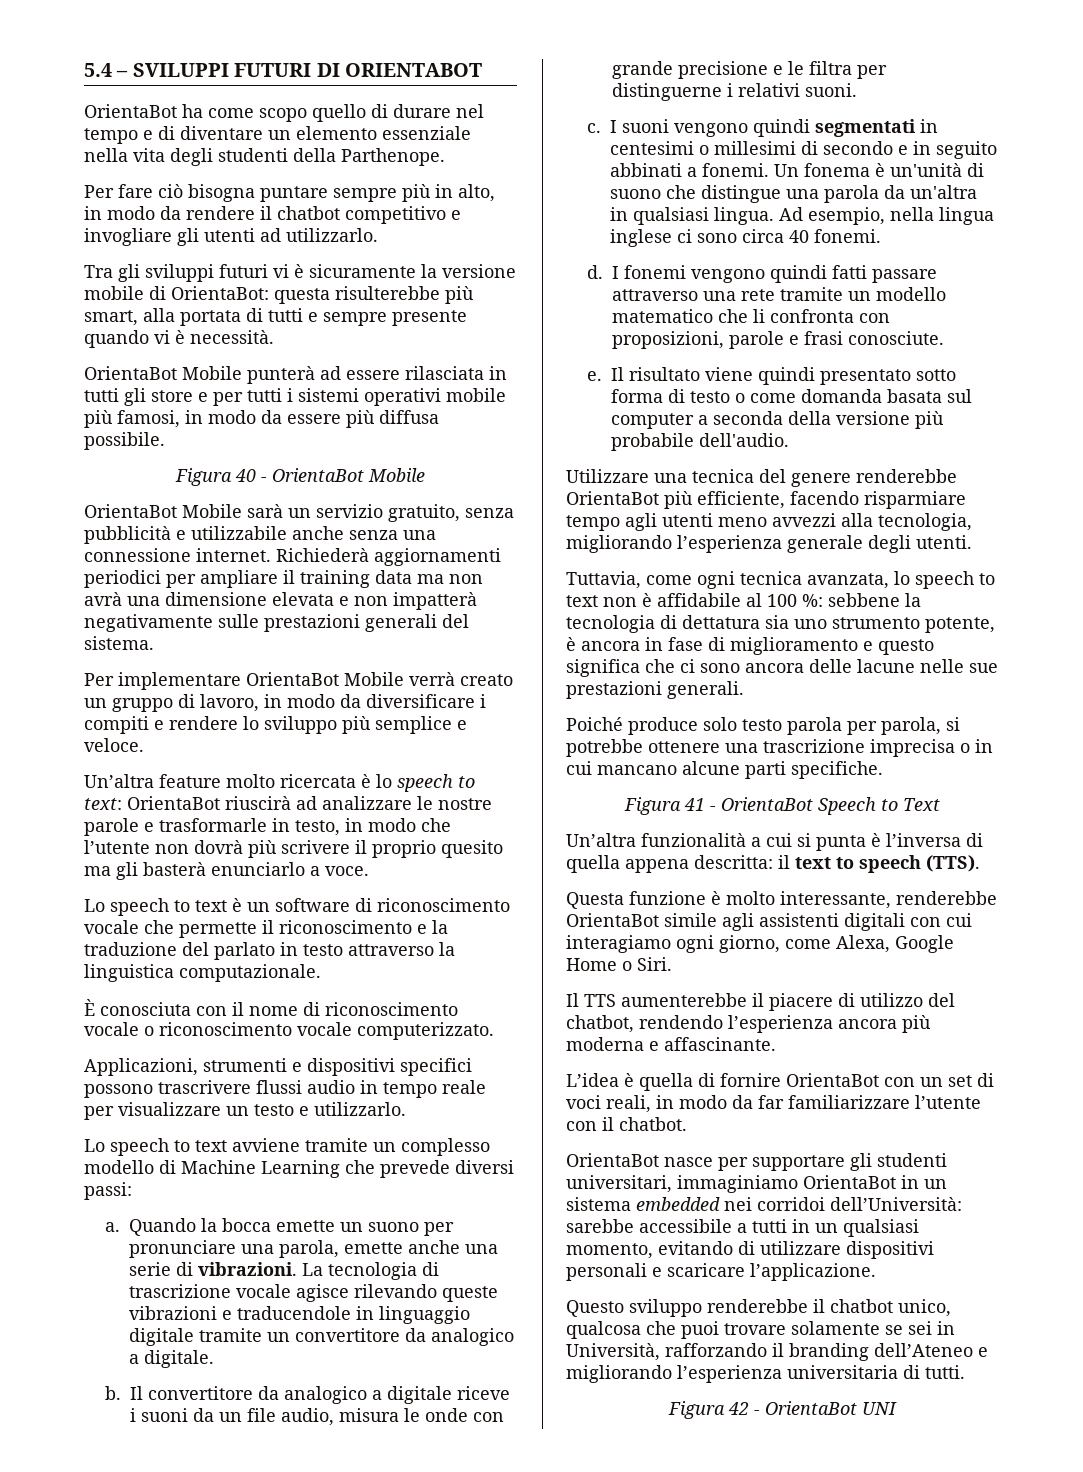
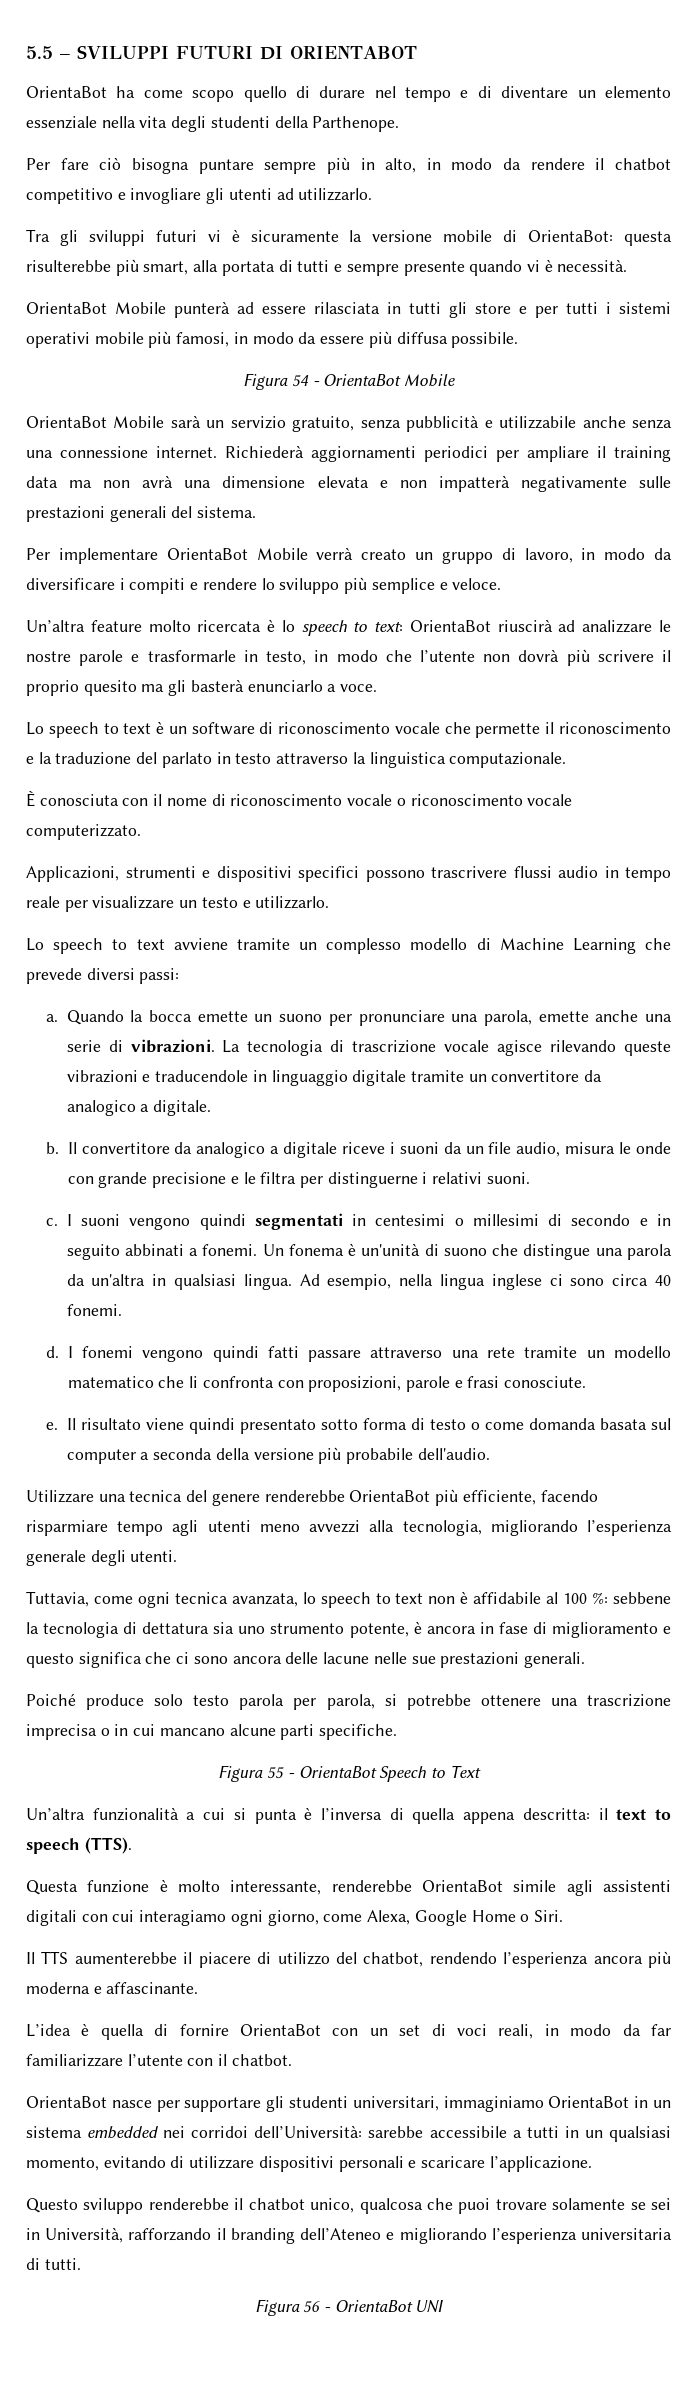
[84,63,112,77] 5.4 -> [26,46,53,59] 5.5
[235,469,256,482] 40 -> [291,375,309,387] 54
[684,798,705,811] 41 -> [267,1767,285,1779] 55
[728,1402,749,1415] 42 -> [303,2301,321,2313] 56

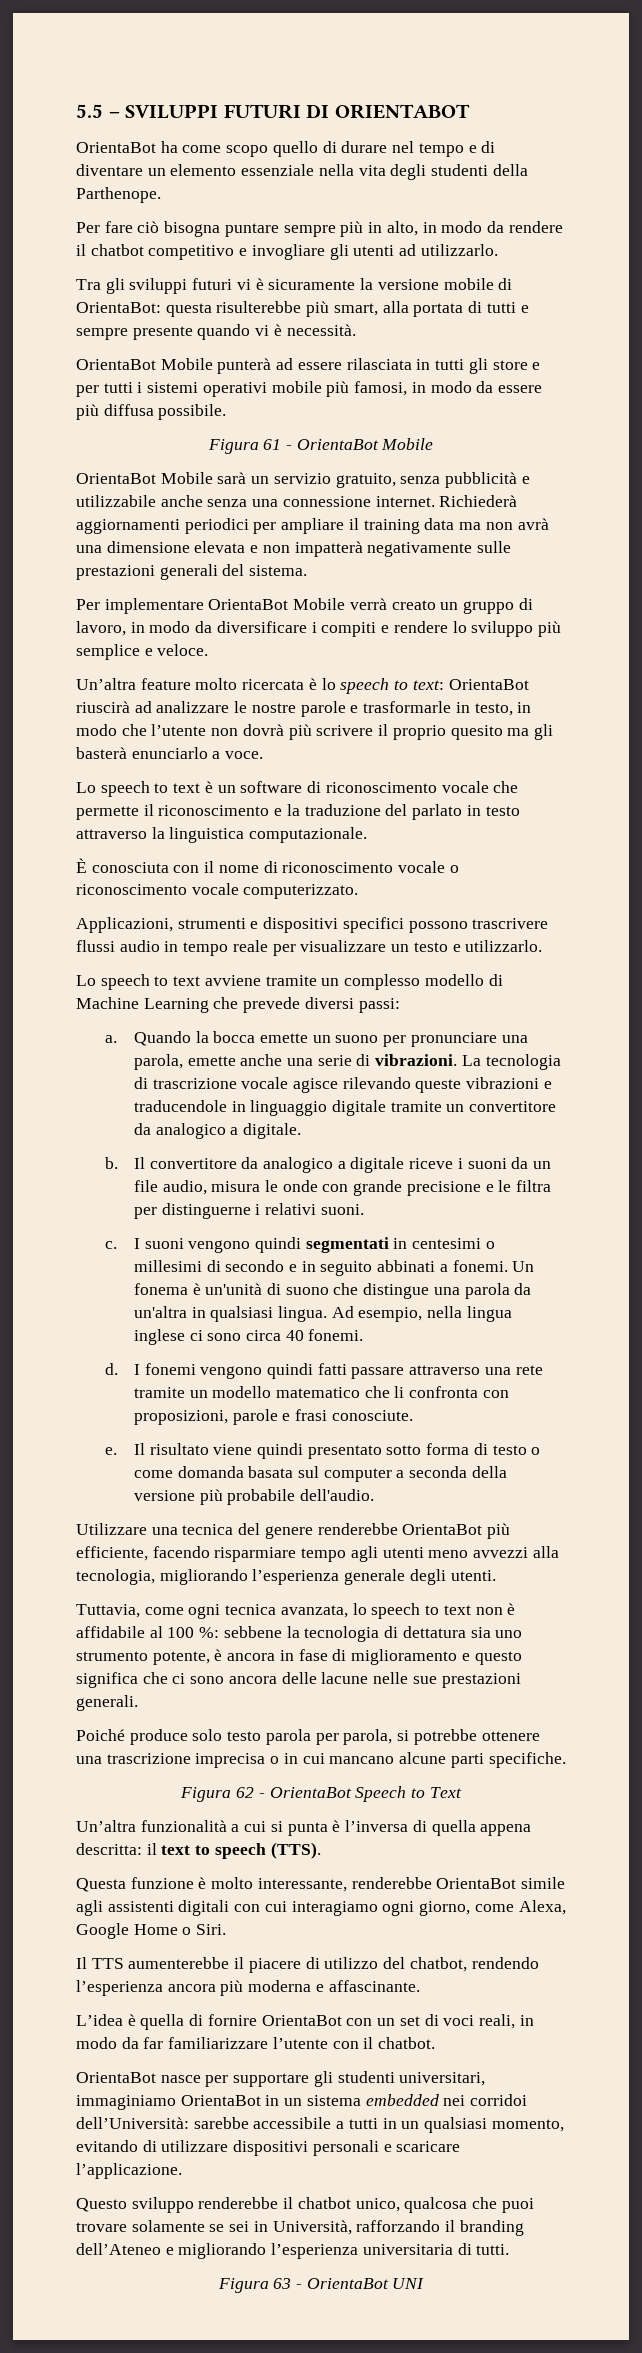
[291,375,309,387] 54 -> [263,439,282,450] 61
[267,1767,285,1779] 55 -> [236,1787,255,1798] 62
[303,2301,321,2313] 56 -> [273,2278,292,2289] 63

